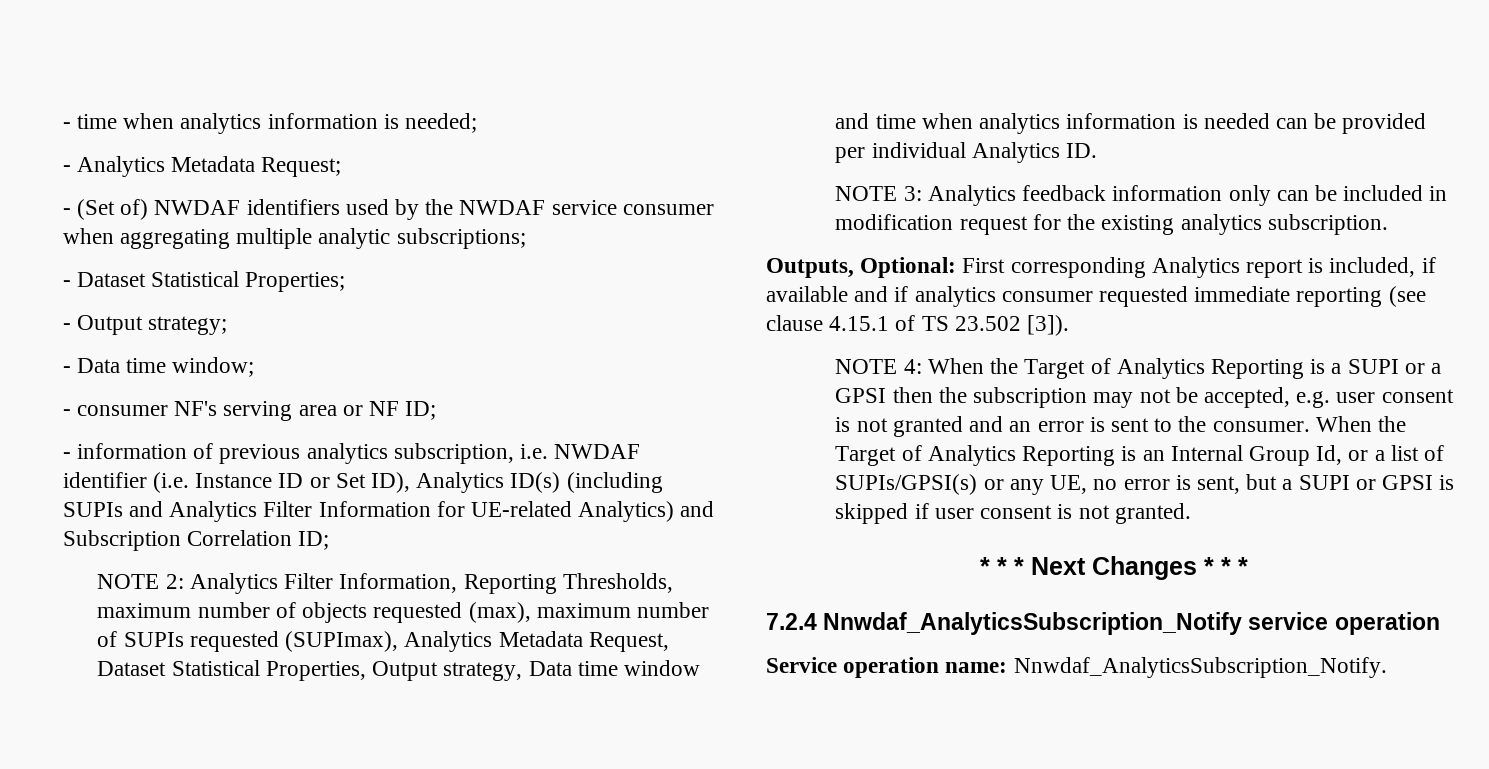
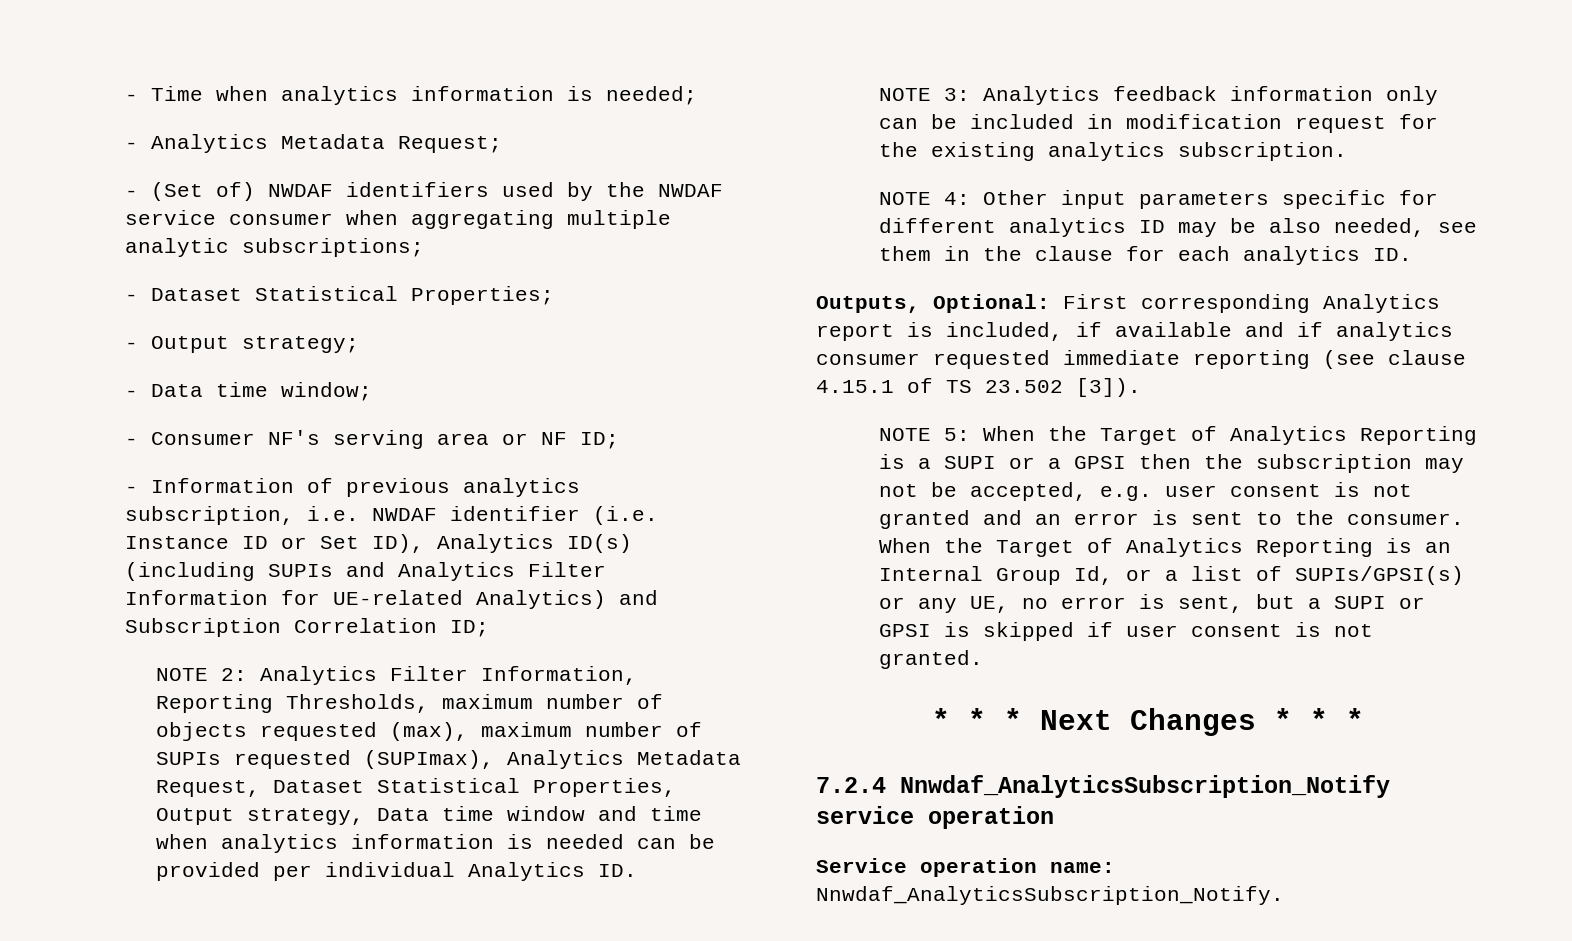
[62,114,117,129] - time -> [124,86,203,101] - Time
[76,405,168,416] consumer -> [150,432,255,445] Consumer
[76,443,187,459] information -> [150,478,294,493] Information
(1388, 224) none -> [878,190,1438,209] [878,218,1477,237] [878,246,1412,265] // NOTE 4: Other input parameters specific for different analytics ID may be also needed, see them in the clause for each analytics ID.
[903,359,922,374] 4: -> [943,428,970,441] 5:

